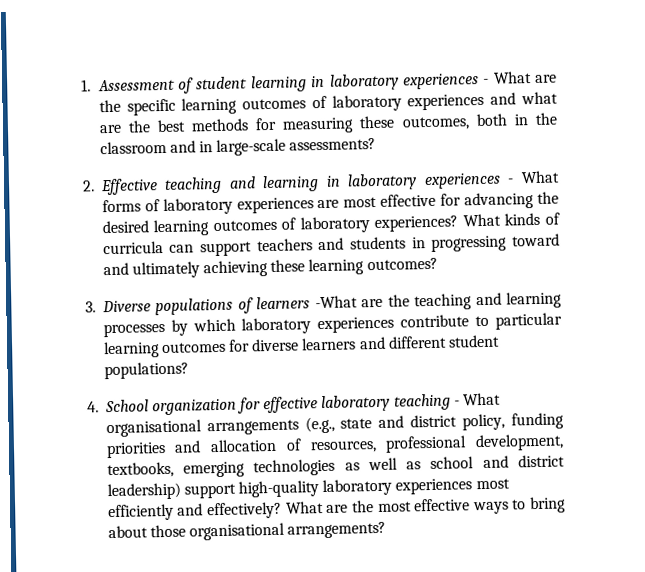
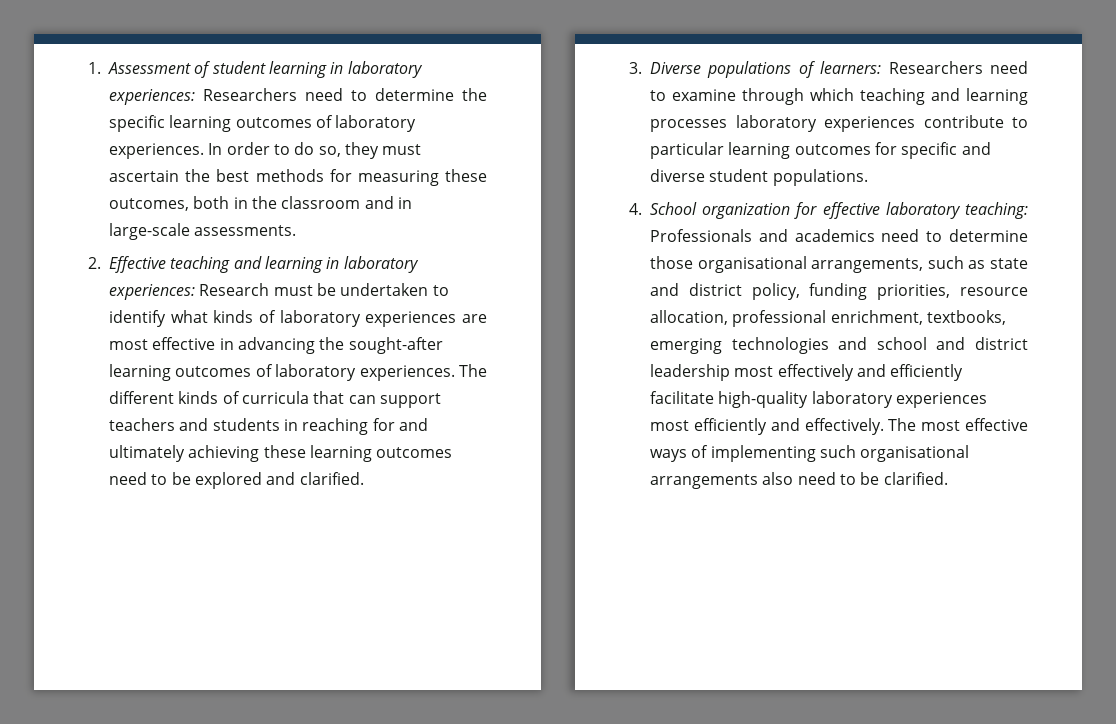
[402,71,557,90] experiences - What are -> [109,88,454,105] experiences: Researchers need to determine
[407,91,558,111] [98,124,122,134] experiences and what are -> [109,142,422,159] [109,170,179,182] experiences. In order to do so, they must ascertain
[289,137,377,151] assessments? -> [194,225,297,236] assessments.
[423,170,560,190] [101,199,141,213] experiences - What forms -> [109,283,449,300] [109,310,254,327] experiences: Research must be undertaken to identify what kinds
[440,193,462,206] for -> [219,338,234,350] in
[101,213,501,237] desired learning outcomes of laboratory experiences? What -> [348,337,443,354] [109,364,488,381] [109,391,174,404] sought-after learning outcomes of laboratory experiences. The different
(164, 247) none -> [313,391,345,404] that
[431,233,560,252] progressing toward -> [302,418,395,435] reaching for
[366,257,438,271] [85,294,410,316] outcomes? // 3. Diverse populations of learners -What are the -> [376,447,453,458] [109,472,364,489] [629,61,1028,78] [650,88,854,105] outcomes need to be explored and clarified. // 3. Diverse populations of learners: Researchers need to examine through which
[170,318,236,336] by which -> (727, 125) none
[251,334,501,352] [103,361,189,380] diverse learners and different student populations? -> [901,142,991,159] [650,169,868,186] specific and diverse student populations.
[393,392,502,411] [105,416,335,438] teaching - What organisational arrangements (e.g., -> [965,202,1028,219] [650,229,1028,242] [650,256,986,273] teaching: Professionals and academics need to determine those organisational arrangements, such as
[105,433,564,459] [106,454,565,479] [106,482,236,501] priorities and allocation of resources, professional development, textbooks, emerging technologies as well as school and district leadership) support -> [877,284,1028,300] [650,310,1006,327] [650,337,1028,354] [650,364,964,381] [650,391,714,404] priorities, resource allocation, professional enrichment, textbooks, emerging technologies and school and district leadership most effectively and efficiently facilitate
[207,496,566,520] [107,521,387,541] effectively? What are the most effective ways to bring about those organisational arrangements? -> [804,418,1028,435] [650,445,970,462] [650,472,948,489] effectively. The most effective ways of implementing such organisational arrangements also need to be clarified.

